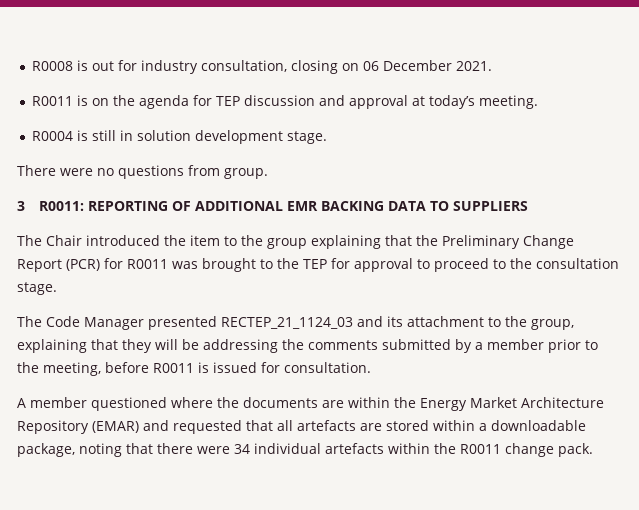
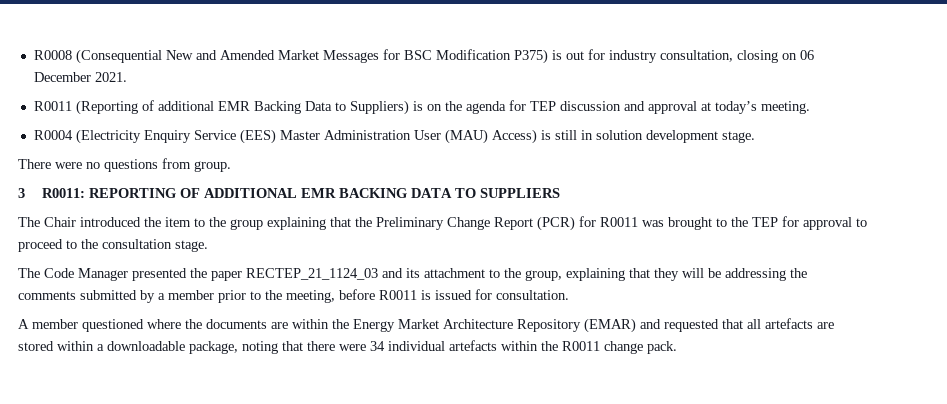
(73, 66) none -> [75,49,548,64] (Consequential New and Amended Market Messages for BSC Modification P375)
(73, 101) none -> [75,100,409,115] (Reporting of additional EMR Backing Data to Suppliers)
(73, 136) none -> [75,129,537,144] (Electricity Enquiry Service (EES) Master Administration User (MAU) Access)
(217, 323) none -> [190,268,242,281] the paper

